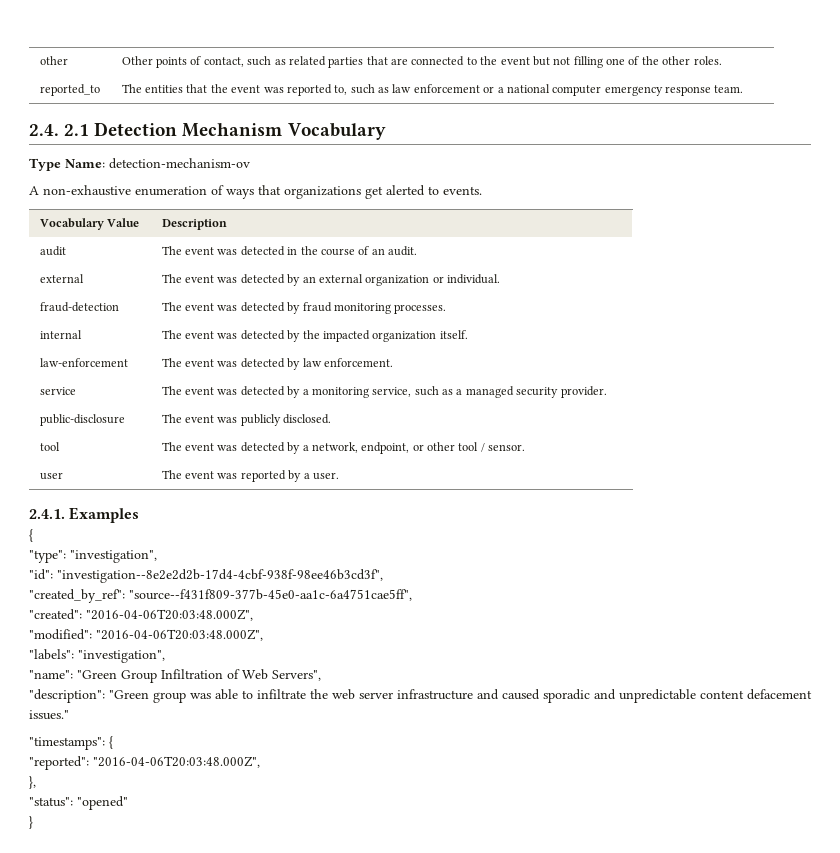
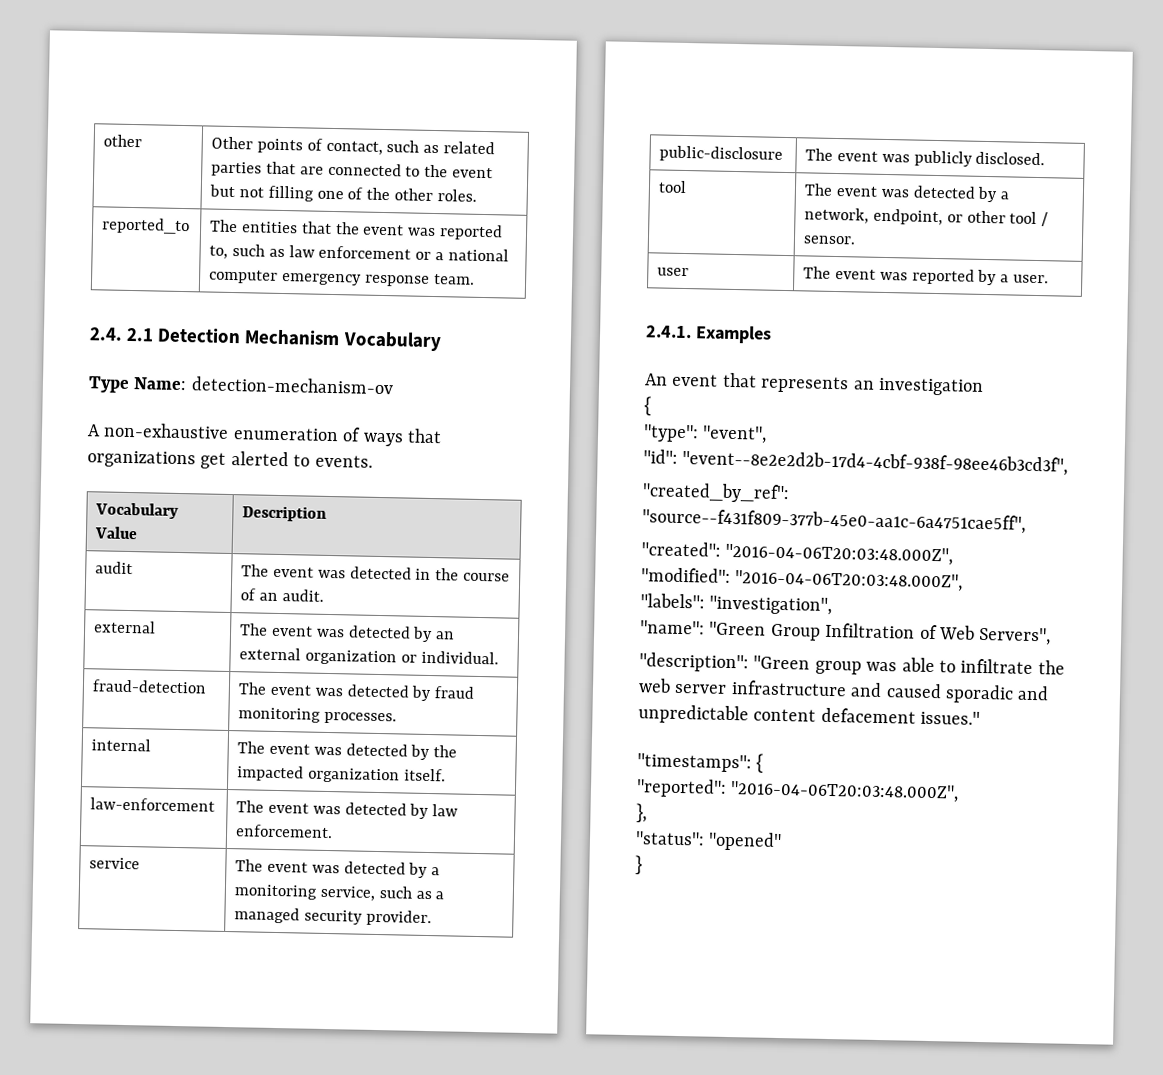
(140, 515) none -> [645,372,984,396] // An event that represents an investigation
[70,550,157,563] "investigation", -> [702,425,768,444] "event",
[57,569,383,583] "investigation--8e2e2d2b-17d4-4cbf-938f-98ee46b3cd3f", -> [682,449,1069,476] "event--8e2e2d2b-17d4-4cbf-938f-98ee46b3cd3f",

